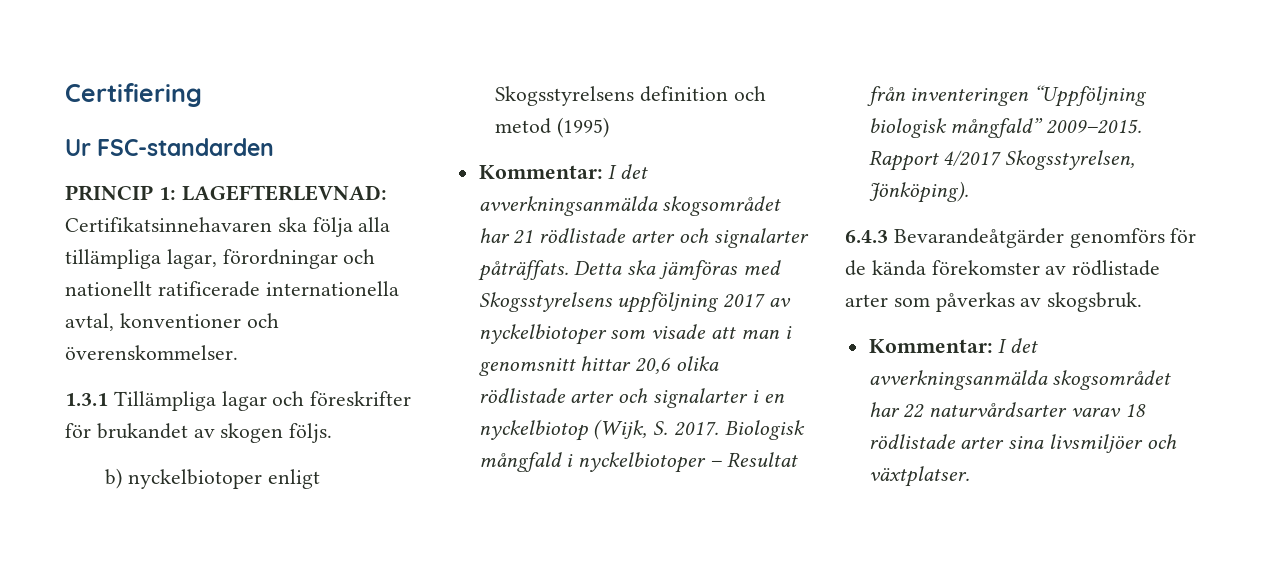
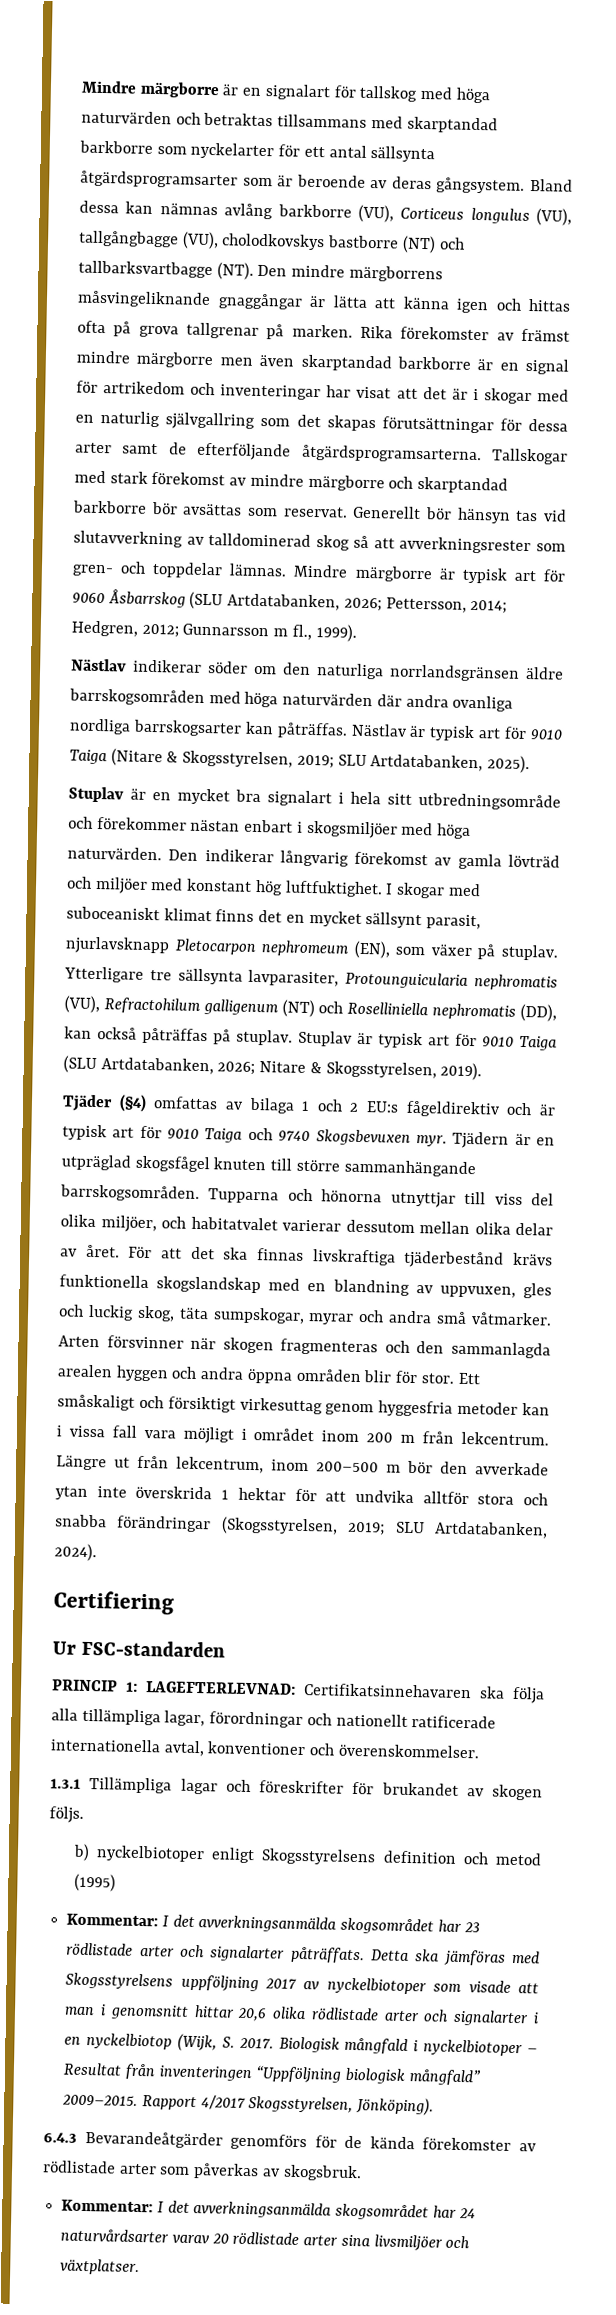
(65, 95) none -> [81,80,490,104] [81,110,498,134] [79,140,436,163] [80,170,573,194] [79,200,572,226] [78,230,465,254] [78,260,443,283] [77,290,571,314] [77,320,570,342] [76,350,569,375] [76,380,569,405] [75,411,568,434] [75,442,568,465] [74,470,509,494] [73,500,567,524] [73,530,566,555] [72,561,566,584] [72,589,508,614] [71,620,357,642] [71,658,564,682] [69,688,514,712] [69,718,564,742] [69,748,531,774] [68,786,561,811] [68,816,472,839] [67,846,560,870] [66,876,481,899] [66,906,482,930] [65,936,559,961] [64,966,558,991] [64,995,557,1022] [64,1026,558,1051] [63,1055,483,1081] [62,1094,556,1118] [62,1124,555,1149] [61,1154,476,1178] [60,1184,555,1208] [60,1214,553,1236] [60,1244,553,1269] [59,1274,553,1299] [58,1304,553,1326] [58,1335,551,1359] [57,1364,481,1385] [57,1394,550,1417] [56,1425,550,1446] [56,1455,549,1476] [55,1485,548,1506] [55,1514,548,1539] [54,1543,97,1562] Mindre märgborre är en signalart för tallskog med höga naturvärden och betraktas tillsammans med skarptandad barkborre som nyckelarter för ett antal sällsynta åtgärdsprogramsarter som är beroende av deras gångsystem. Bland dessa kan nämnas avlång barkborre (VU), Corticeus longulus (VU), tallgångbagge (VU), cholodkovskys bastborre (NT) och tallbarksvartbagge (NT). Den mindre märgborrens måsvingeliknande gnaggångar är lätta att känna igen och hittas ofta på grova tallgrenar på marken. Rika förekomster av främst mindre märgborre men även skarptandad barkborre är en signal för artrikedom och inventeringar har visat att det är i skogar med en naturlig självgallring som det skapas förutsättningar för dessa arter samt de efterföljande åtgärdsprogramsarterna. Tallskogar med stark förekomst av mindre märgborre och skarptandad barkborre bör avsättas som reservat. Generellt bör hänsyn tas vid slutavverkning av talldominerad skog så att avverkningsrester som gren- och toppdelar lämnas. Mindre märgborre är typisk art för 9060 Åsbarrskog (SLU Artdatabanken, 2026; Pettersson, 2014; Hedgren, 2012; Gunnarsson m fl., 1999). // Nästlav indikerar söder om den naturliga norrlandsgränsen äldre barrskogsområden med höga naturvärden där andra ovanliga nordliga barrskogsarter kan påträffas. Nästlav är typisk art för 9010 Taiga (Nitare & Skogsstyrelsen, 2019; SLU Artdatabanken, 2025). // Stuplav är en mycket bra signalart i hela sitt utbredningsområde och förekommer nästan enbart i skogsmiljöer med höga naturvärden. Den indikerar långvarig förekomst av gamla lövträd och miljöer med konstant hög luftfuktighet. I skogar med suboceaniskt klimat finns det en mycket sällsynt parasit, njurlavsknapp Pletocarpon nephromeum (EN), som växer på stuplav. Ytterligare tre sällsynta lavparasiter, Protounguicularia nephromatis (VU), Refractohilum galligenum (NT) och Roselliniella nephromatis (DD), kan också påträffas på stuplav. Stuplav är typisk art för 9010 Taiga (SLU Artdatabanken, 2026; Nitare & Skogsstyrelsen, 2019). // Tjäder (§4) omfattas av bilaga 1 och 2 EU:s fågeldirektiv och är typisk art för 9010 Taiga och 9740 Skogsbevuxen myr. Tjädern är en utpräglad skogsfågel knuten till större sammanhängande barrskogsområden. Tupparna och hönorna utnyttjar till viss del olika miljöer, och habitatvalet varierar dessutom mellan olika delar av året. För att det ska finnas livskraftiga tjäderbestånd krävs funktionella skogslandskap med en blandning av uppvuxen, gles och luckig skog, täta sumpskogar, myrar och andra små våtmarker. Arten försvinner när skogen fragmenteras och den sammanlagda arealen hyggen och andra öppna områden blir för stor. Ett småskaligt och försiktigt virkesuttag genom hyggesfria metoder kan i vissa fall vara möjligt i området inom 200 m från lekcentrum. Längre ut från lekcentrum, inom 200–500 m bör den avverkade ytan inte överskrida 1 hektar för att undvika alltför stora och snabba förändringar (Skogsstyrelsen, 2019; SLU Artdatabanken, 2024). //
[513,229,534,244] 21 -> [463,1922,480,1934] 23
[903,404,925,418] 22 -> [458,2207,476,2220] 24
[1124,403,1146,417] 18 -> [211,2233,229,2245] 20

